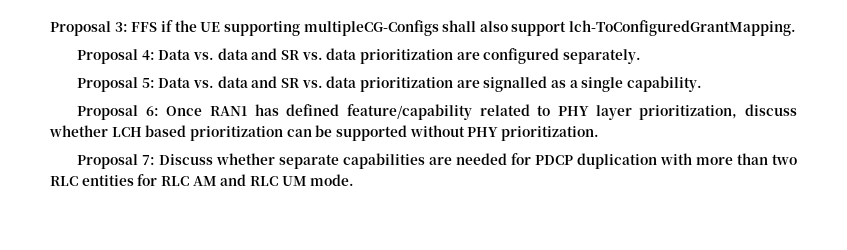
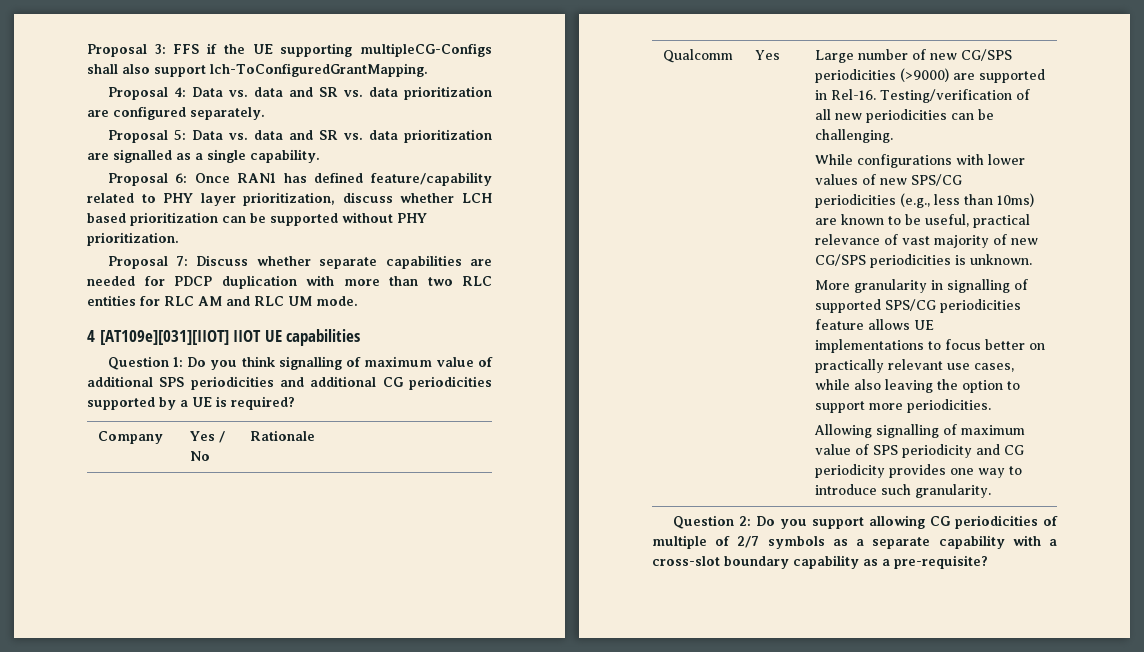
(355, 180) none -> [87,329,361,346] [107,356,494,370] [87,376,492,390] [87,396,295,410] [97,431,163,444] [189,431,225,443] [189,451,210,461] [249,430,315,441] [662,49,733,63] [754,50,780,60] [814,49,1012,63] [814,68,1045,83] [814,89,1030,103] [814,109,994,123] [814,129,893,143] [814,154,1025,168] [814,174,962,186] [814,193,1034,208] [814,214,1030,228] [814,234,1038,248] [814,254,1032,268] [814,279,1028,293] [814,299,1021,313] [814,319,934,330] [814,339,1045,353] [814,359,1014,373] [814,379,1020,393] [814,399,991,413] [813,424,1025,438] [814,444,1024,458] [814,464,1022,478] [814,484,991,498] [672,515,1058,529] [652,535,1057,549] [652,555,988,569] // 4 [AT109e][031][IIOT] IIOT UE capabilities // Question 1: Do you think signalling of maximum value of additional SPS periodicities and additional CG periodicities supported by a UE is required? // Company | Yes / No | Rationale // Qualcomm | Yes | Large number of new CG/SPS periodicities (>9000) are supported in Rel-16. Testing/verification of all new periodicities can be challenging. // While configurations with lower values of new SPS/CG periodicities (e.g., less than 10ms) are known to be useful, practical relevance of vast majority of new CG/SPS periodicities is unknown. // More granularity in signalling of supported SPS/CG periodicities feature allows UE implementations to focus better on practically relevant use cases, while also leaving the option to support more periodicities. // Allowing signalling of maximum value of SPS periodicity and CG periodicity provides one way to introduce such granularity. // Question 2: Do you support allowing CG periodicities of multiple of 2/7 symbols as a separate capability with a cross-slot boundary capability as a pre-requisite?

